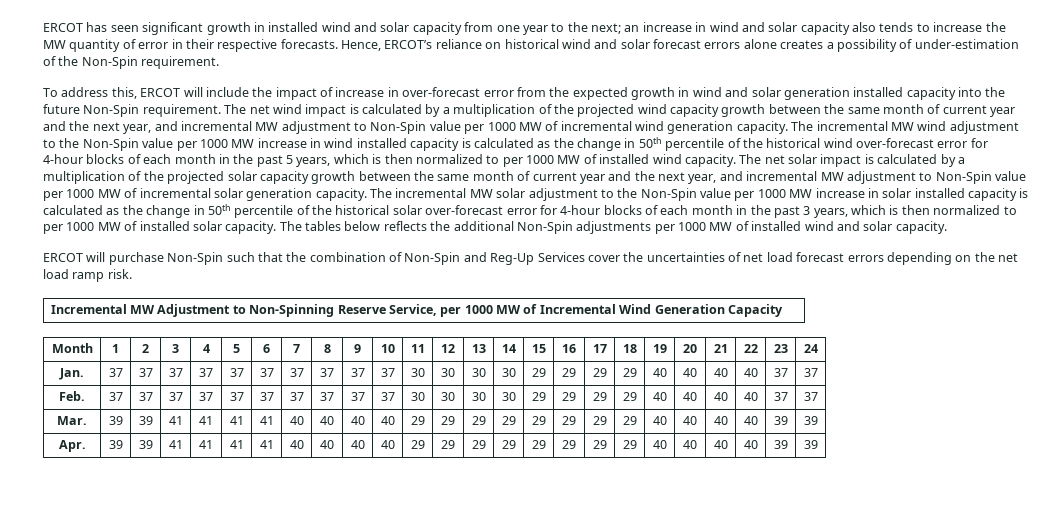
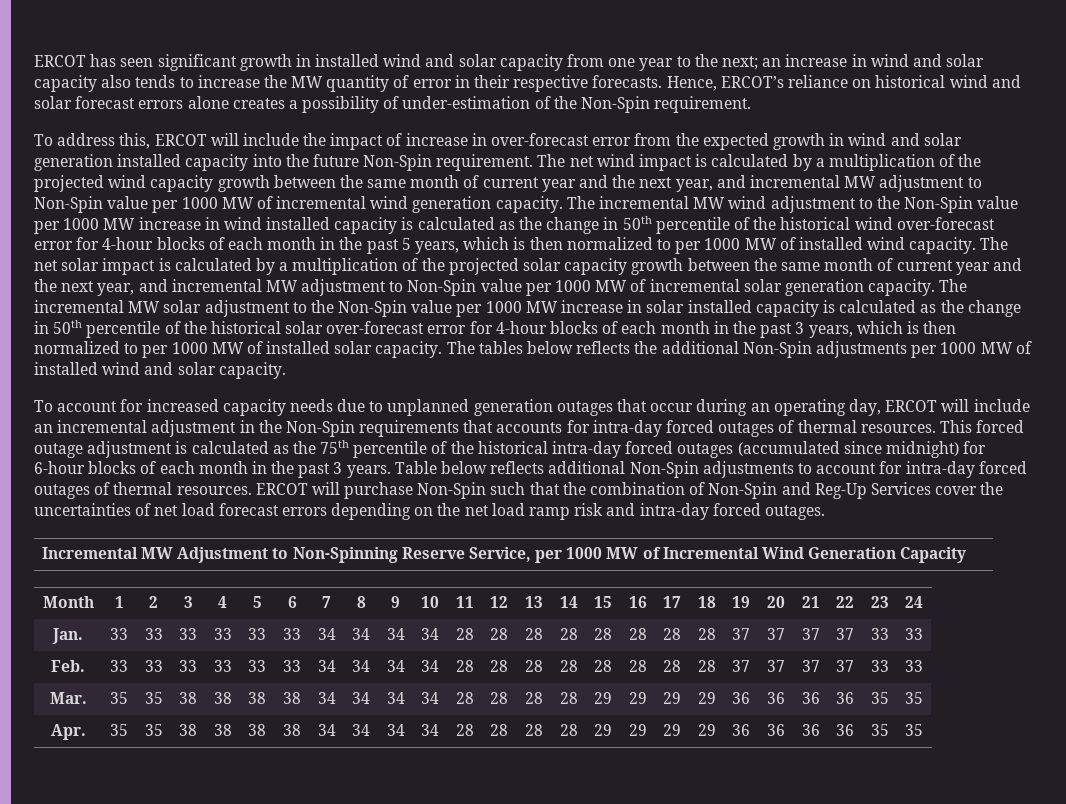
(947, 227) none -> [34,399,1030,416] [34,420,1025,437] [34,440,987,458] [34,461,1027,478] [34,482,252,499] To account for increased capacity needs due to unplanned generation outages that occur during an operating day, ERCOT will include an incremental adjustment in the Non-Spin requirements that accounts for intra-day forced outages of thermal resources. This forced outage adjustment is calculated as the 75th percentile of the historical intra-day forced outages (accumulated since midnight) for 6-hour blocks of each month in the past 3 years. Table below reflects additional Non-Spin adjustments to account for intra-day forced outages of thermal resources.
[107,269,132,279] risk. -> [574,503,825,520] risk and intra-day forced outages.
[108,368,123,377] [138,368,153,377] [168,368,183,377] [199,368,213,377] [229,368,244,377] [259,368,274,377] [289,368,304,377] [320,368,334,377] [350,368,365,377] [380,368,395,377] [410,368,425,377] [441,368,455,377] [471,368,486,377] [501,368,516,377] [531,368,546,377] [562,368,576,377] [592,368,607,377] [622,368,637,377] [652,368,667,377] [683,368,697,377] [713,368,728,377] [743,368,758,377] [773,368,788,377] [803,368,818,377] [59,391,85,401] [108,392,123,401] [138,392,153,401] [168,392,183,401] [199,392,213,401] [229,392,244,401] [259,392,274,401] [289,392,304,401] [320,392,334,401] [350,392,365,401] [380,392,395,401] [410,392,425,401] [441,392,455,401] [471,392,486,401] [501,392,516,401] [531,392,546,401] [562,392,576,401] [592,392,607,401] [622,392,637,401] [652,392,667,401] [683,392,697,401] [713,392,728,401] [743,392,758,401] [773,392,788,401] [803,392,818,401] [57,416,87,425] [108,416,123,425] [138,416,153,425] [168,416,183,425] [199,416,213,425] [229,416,244,425] [259,416,274,425] [289,416,304,425] [320,416,334,425] [350,416,365,425] [380,416,395,425] [410,416,425,425] [441,416,455,425] [471,416,486,425] [501,416,516,425] [531,416,546,425] [562,416,576,425] [592,416,607,425] [622,416,637,425] [652,416,667,425] [683,416,697,425] [713,416,728,425] [743,416,758,425] [773,416,788,425] [803,416,818,425] [58,440,86,452] [108,440,123,449] [138,440,153,449] [168,440,183,449] [199,440,213,449] [229,440,244,449] [259,440,274,449] [289,440,304,449] [320,440,334,449] [350,440,365,449] [380,440,395,449] [410,440,425,449] [441,440,455,449] [471,440,486,449] [501,440,516,449] [531,440,546,449] [562,440,576,449] [592,440,607,449] [622,440,637,449] [652,440,667,449] [683,440,697,449] [713,440,728,449] [743,440,758,449] [773,440,788,449] [803,440,818,449] 37 | 37 | 37 | 37 | 37 | 37 | 37 | 37 | 37 | 37 | 30 | 30 | 30 | 30 | 29 | 29 | 29 | 29 | 40 | 40 | 40 | 40 | 37 | 37 // Feb. | 37 | 37 | 37 | 37 | 37 | 37 | 37 | 37 | 37 | 37 | 30 | 30 | 30 | 30 | 29 | 29 | 29 | 29 | 40 | 40 | 40 | 40 | 37 | 37 // Mar. | 39 | 39 | 41 | 41 | 41 | 41 | 40 | 40 | 40 | 40 | 29 | 29 | 29 | 29 | 29 | 29 | 29 | 29 | 40 | 40 | 40 | 40 | 39 | 39 // Apr. | 39 | 39 | 41 | 41 | 41 | 41 | 40 | 40 | 40 | 40 | 29 | 29 | 29 | 29 | 29 | 29 | 29 | 29 | 40 | 40 | 40 | 40 | 39 | 39 -> [110,628,128,640] [144,628,163,640] [179,628,197,640] [213,628,232,640] [248,628,266,640] [283,628,301,640] [317,628,336,640] [352,628,370,640] [386,628,405,640] [421,628,439,640] [455,628,474,640] [490,628,508,640] [525,628,543,640] [559,628,578,640] [594,628,612,640] [628,628,647,640] [663,628,681,640] [697,628,716,640] [732,628,750,640] [767,628,785,640] [801,628,820,640] [836,628,854,640] [870,628,889,640] [905,628,923,640] [51,660,85,672] [110,660,128,672] [144,660,163,672] [179,660,197,672] [213,660,232,672] [248,660,266,672] [283,660,301,672] [317,660,336,672] [352,660,370,672] [386,660,405,672] [421,660,439,672] [455,660,474,672] [490,660,508,672] [525,660,543,672] [559,660,578,672] [594,660,612,672] [628,660,647,672] [663,660,681,672] [697,660,716,672] [732,660,750,672] [767,660,785,672] [801,660,820,672] [836,660,854,672] [870,660,889,672] [905,660,923,672] [49,692,87,704] [110,692,128,704] [144,692,163,704] [179,692,197,704] [213,692,232,704] [248,692,266,704] [283,692,301,704] [317,692,336,704] [352,692,370,704] [386,692,405,704] [421,692,439,704] [455,692,474,704] [490,692,508,704] [525,692,543,704] [559,692,578,704] [594,692,612,704] [628,692,647,704] [663,692,681,704] [697,692,716,704] [732,692,750,704] [767,692,785,704] [801,692,820,704] [836,692,854,704] [870,692,889,704] [905,692,923,704] [50,724,86,740] [110,724,128,736] [144,724,163,736] [179,724,197,736] [213,724,232,736] [248,724,266,736] [283,724,301,736] [317,724,336,736] [352,724,370,736] [386,724,405,736] [421,724,439,736] [455,724,474,736] [490,724,508,736] [525,724,543,736] [559,724,578,736] [594,724,612,736] [628,724,647,736] [663,724,681,736] [697,724,716,736] [732,724,750,736] [767,724,785,736] [801,724,820,736] [836,724,854,736] [870,724,889,736] [905,724,923,736] 33 | 33 | 33 | 33 | 33 | 33 | 34 | 34 | 34 | 34 | 28 | 28 | 28 | 28 | 28 | 28 | 28 | 28 | 37 | 37 | 37 | 37 | 33 | 33 // Feb. | 33 | 33 | 33 | 33 | 33 | 33 | 34 | 34 | 34 | 34 | 28 | 28 | 28 | 28 | 28 | 28 | 28 | 28 | 37 | 37 | 37 | 37 | 33 | 33 // Mar. | 35 | 35 | 38 | 38 | 38 | 38 | 34 | 34 | 34 | 34 | 28 | 28 | 28 | 28 | 29 | 29 | 29 | 29 | 36 | 36 | 36 | 36 | 35 | 35 // Apr. | 35 | 35 | 38 | 38 | 38 | 38 | 34 | 34 | 34 | 34 | 28 | 28 | 28 | 28 | 29 | 29 | 29 | 29 | 36 | 36 | 36 | 36 | 35 | 35

